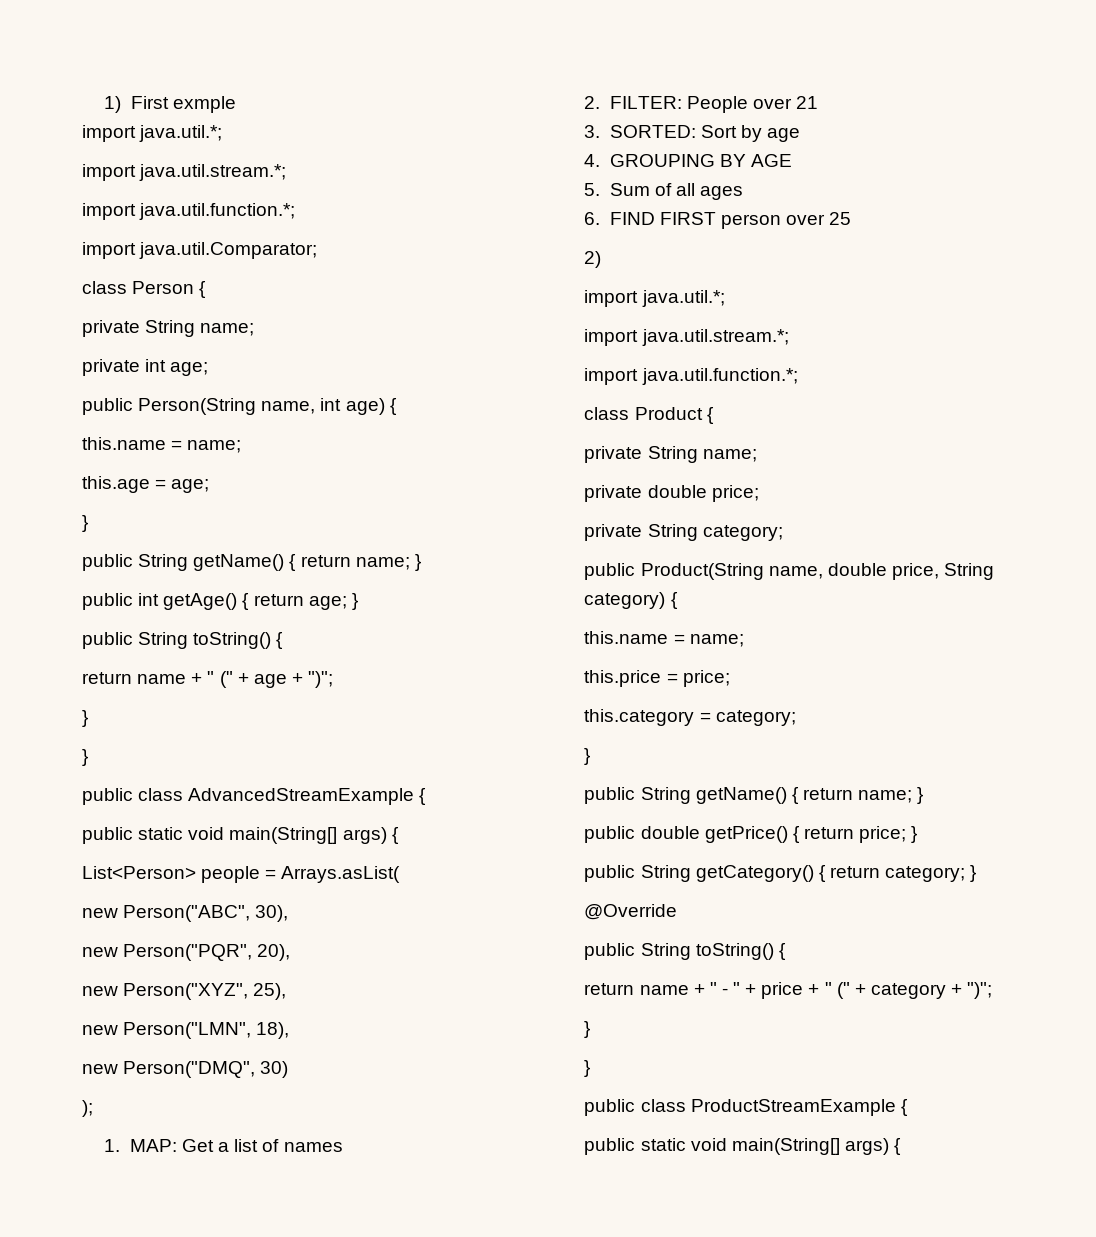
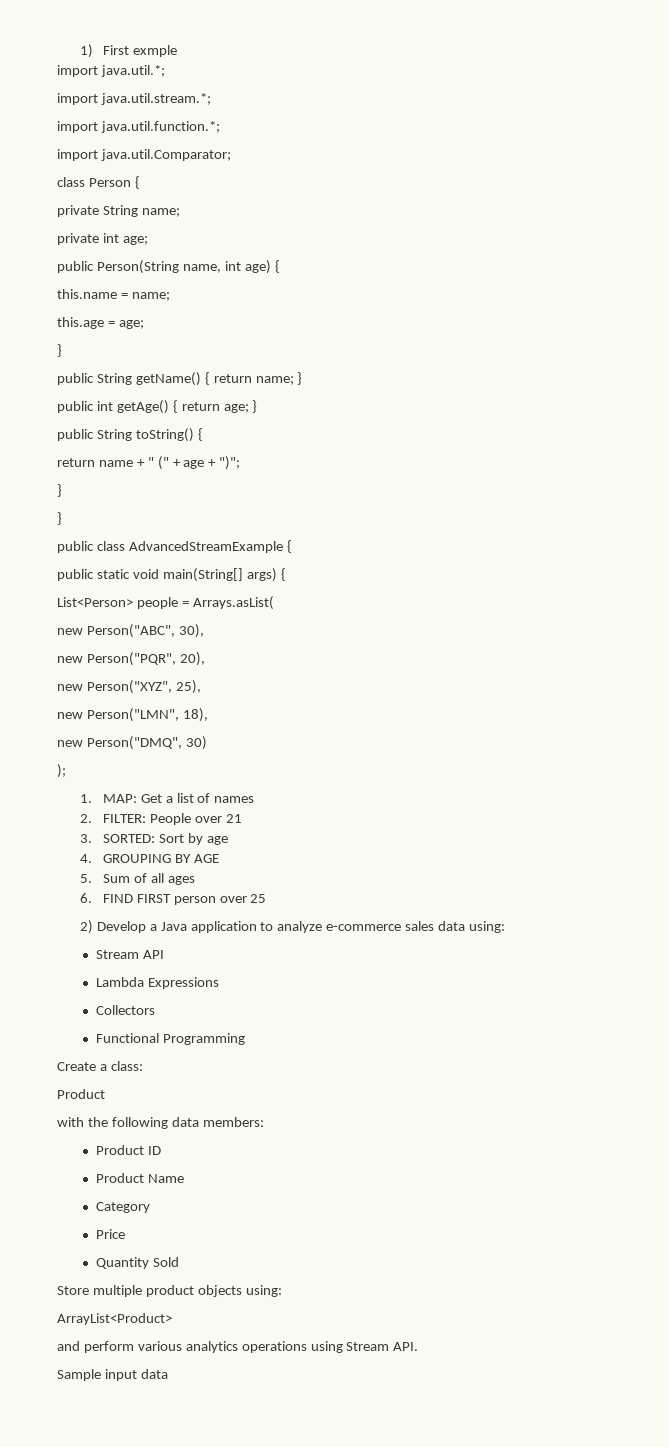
[584,290,725,307] [584,329,789,346] [584,368,798,385] [584,407,714,424] [584,446,757,463] [584,485,759,502] [584,524,783,541] [584,563,995,580] [584,592,678,609] [584,631,744,647] [584,670,730,687] [584,709,796,726] [584,748,591,765] [584,787,924,804] [584,826,918,843] [584,865,977,882] [584,904,678,920] [584,943,786,960] [584,982,993,999] [584,1021,591,1038] [584,1060,591,1077] [584,1099,908,1116] [584,1138,902,1155] // import java.util.*; // import java.util.stream.*; // import java.util.function.*; // class Product { // private String name; // private double price; // private String category; // public Product(String name, double price, String category) { // this.name = name; // this.price = price; // this.category = category; // } // public String getName() { return name; } // public double getPrice() { return price; } // public String getCategory() { return category; } // @Override // public String toString() { // return name + " - " + price + " (" + category + ")"; // } // } // public class ProductStreamExample { // public static void main(String[] args) { -> [96,921,506,933] [95,950,164,959] [95,977,219,989] [95,1005,155,1015] [95,1033,245,1045] [57,1061,143,1071] [57,1089,105,1099] [57,1117,264,1129] [95,1145,161,1155] [95,1173,184,1183] [95,1202,150,1213] [95,1229,125,1239] [95,1257,179,1269] [57,1285,282,1297] [57,1313,172,1325] [57,1341,419,1353] [57,1369,168,1381] Develop a Java application to analyze e-commerce sales data using: // Stream API // Lambda Expressions // Collectors // Functional Programming // Create a class: // Product // with the following data members: // Product ID // Product Name // Category // Price // Quantity Sold // Store multiple product objects using: // ArrayList<Product> // and perform various analytics operations using Stream API. // Sample input data

